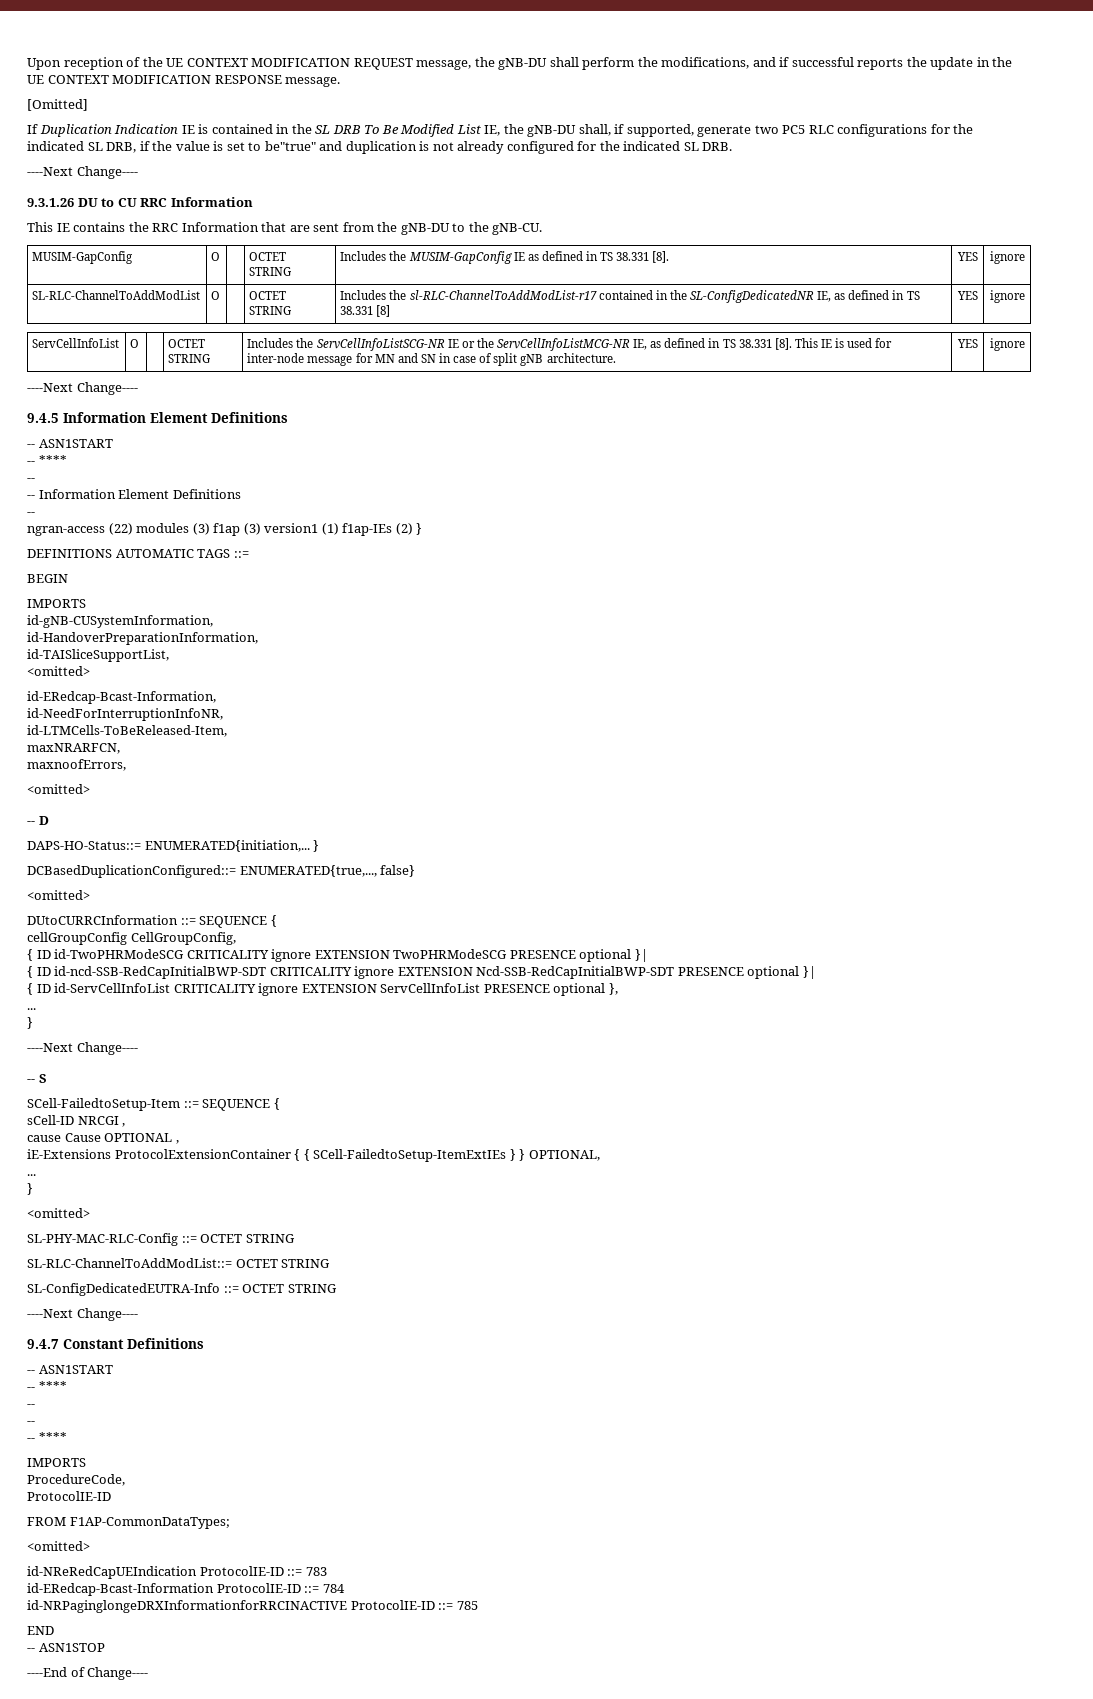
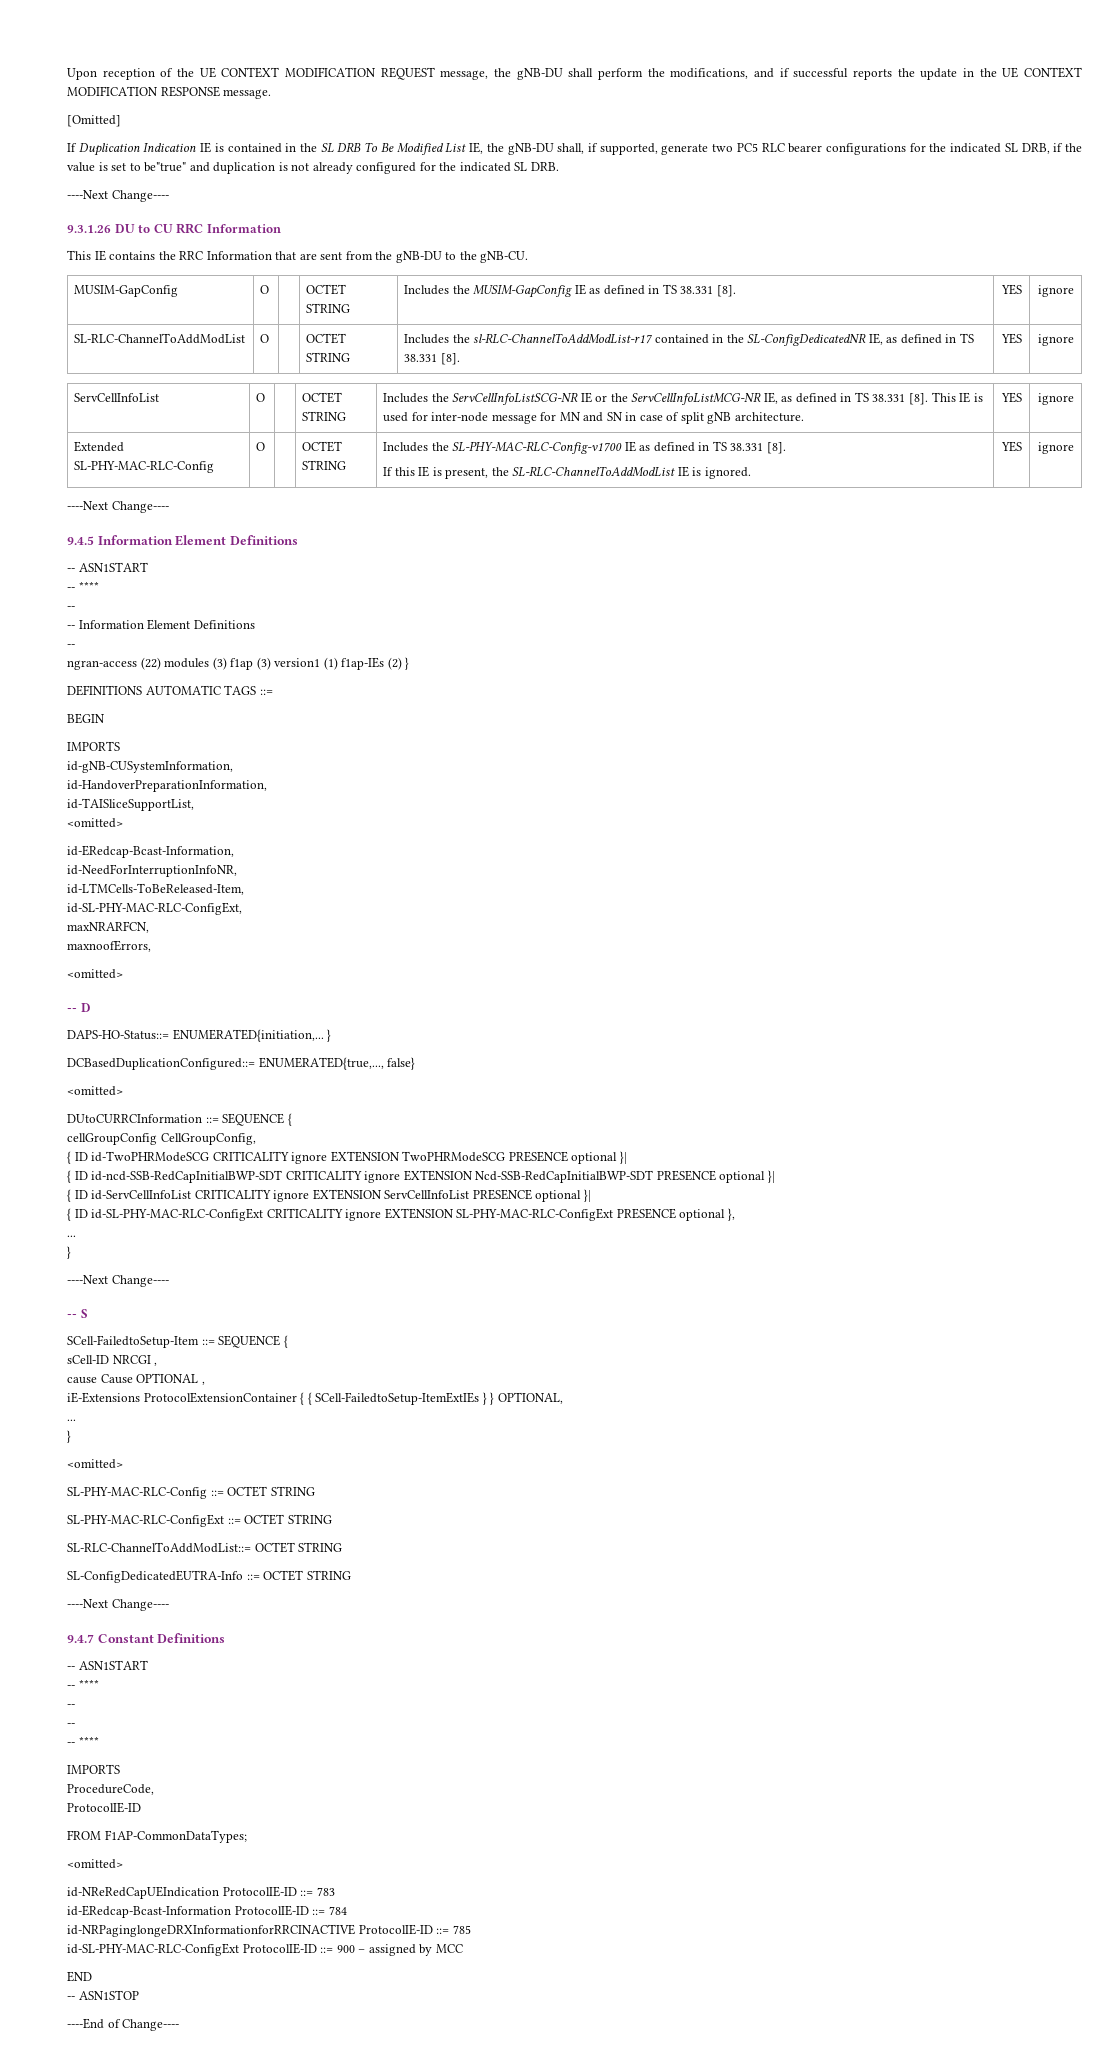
(834, 129) none -> [788,143,823,153] bearer
[376,305,391,317] [8] -> [440,353,460,365] [8].
(1025, 344) none -> [74,441,125,452] [74,461,215,473] [256,442,266,451] [302,441,343,452] [302,460,347,470] [383,441,786,454] [383,466,751,479] [1000,441,1022,452] [1037,442,1074,454] // Extended SL-PHY-MAC-RLC-Config | O | | OCTET STRING | Includes the SL-PHY-MAC-RLC-Config-v1700 IE as defined in TS 38.331 [8]. // If this IE is present, the SL-RLC-ChannelToAddModList IE is ignored. | YES | ignore
(227, 731) none -> [67,902,242,915] // id-SL-PHY-MAC-RLC-ConfigExt,
(606, 989) none -> [583,1189,591,1202] [67,1208,726,1221] }| // { ID id-SL-PHY-MAC-RLC-ConfigExt CRITICALITY ignore EXTENSION SL-PHY-MAC-RLC-ConfigExt PRESENCE optional
(295, 1238) none -> [67,1514,332,1527] // SL-PHY-MAC-RLC-ConfigExt ::= OCTET STRING
(478, 1605) none -> [67,1943,463,1956] // id-SL-PHY-MAC-RLC-ConfigExt ProtocolIE-ID ::= 900 – assigned by MCC

